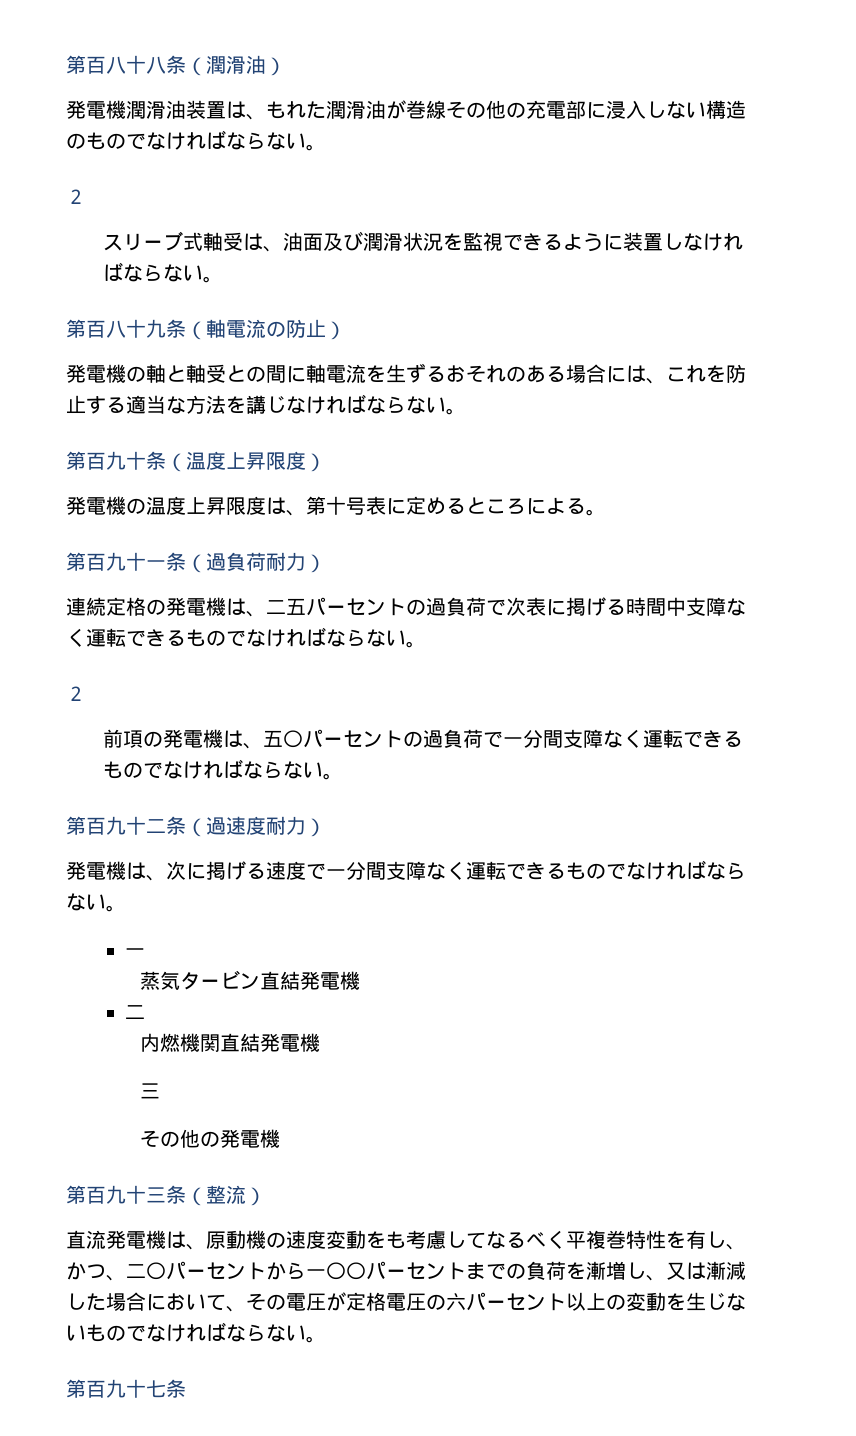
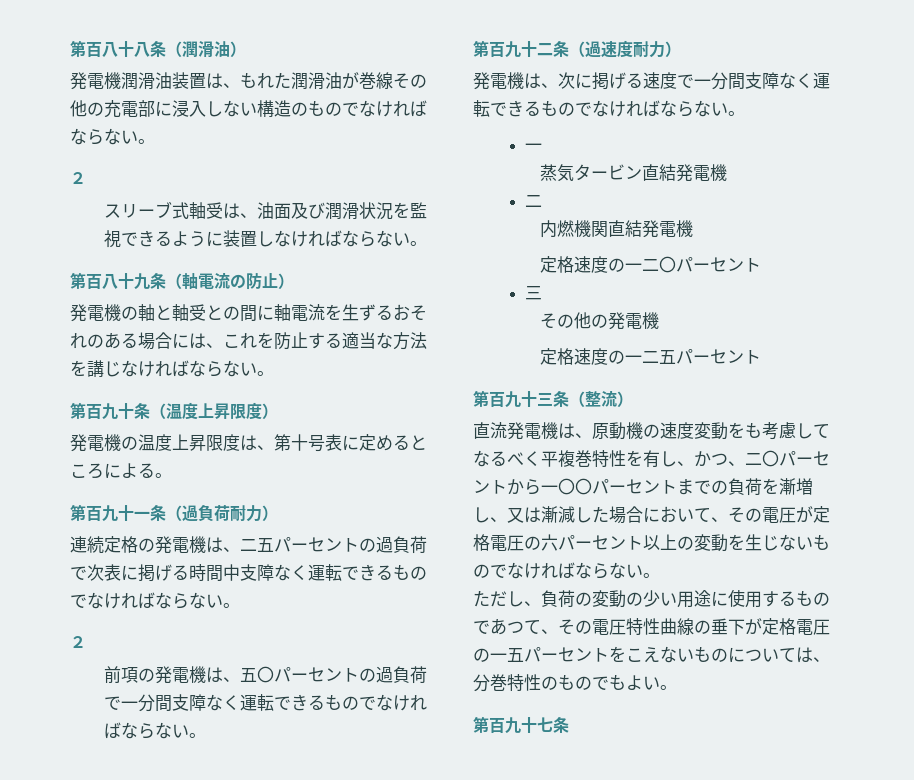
[140,1083,161,1099] [140,1129,281,1148] 三 // その他の発電機 -> [540,256,762,273] [525,286,543,300] [540,312,660,330] [540,348,762,365] 定格速度の一二〇パーセント // 三 // その他の発電機 // 定格速度の一二五パーセント
(326, 1339) none -> [473,589,830,608] [473,618,830,635] [473,646,830,663] [473,674,677,692] // ただし、負荷の変動の少い用途に使用するものであつて、その電圧特性曲線の垂下が定格電圧の一五パーセントをこえないものについては、分巻特性のものでもよい。

